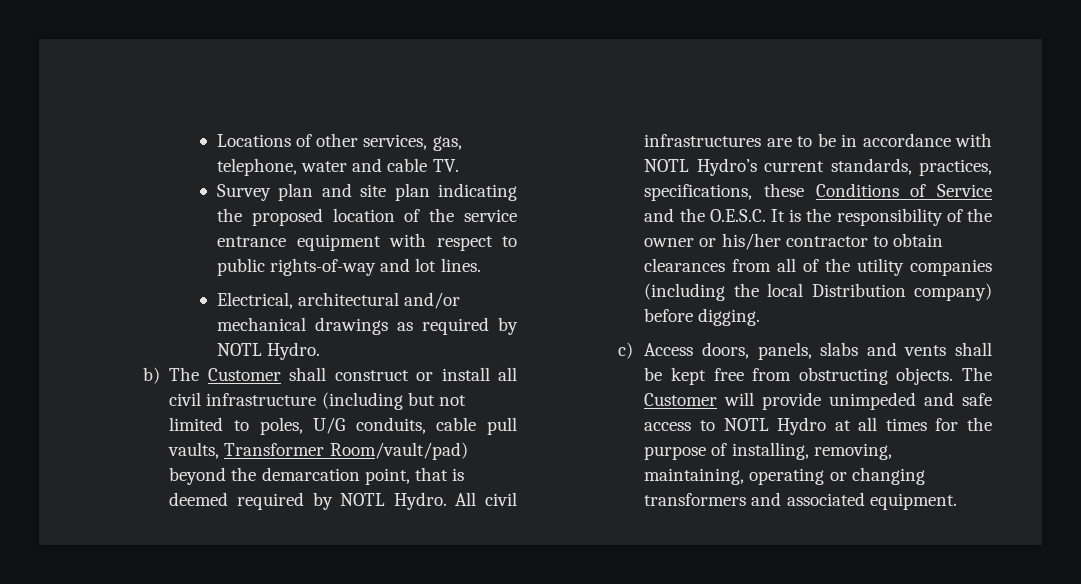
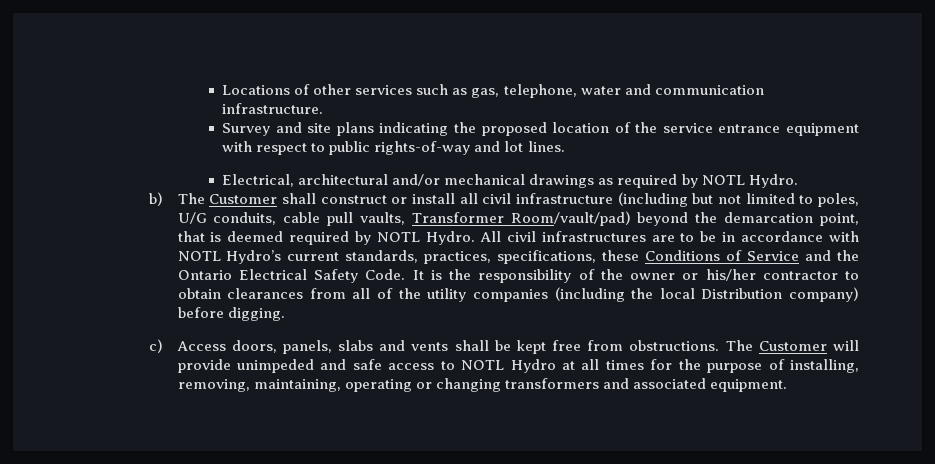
[363,134,428,150] services, -> [355,84,468,95] services such as
[387,158,459,172] cable TV. -> [654,85,764,95] [222,103,324,114] communication infrastructure.
[278,183,314,201] plan -> (271, 129) none
[394,183,430,201] plan -> [336,122,374,136] plans
[709,209,766,222] O.E.S.C. -> [177,269,406,283] Ontario Electrical Safety Code.
[798,367,954,385] obstructing objects. -> [629,340,720,351] obstructions.

